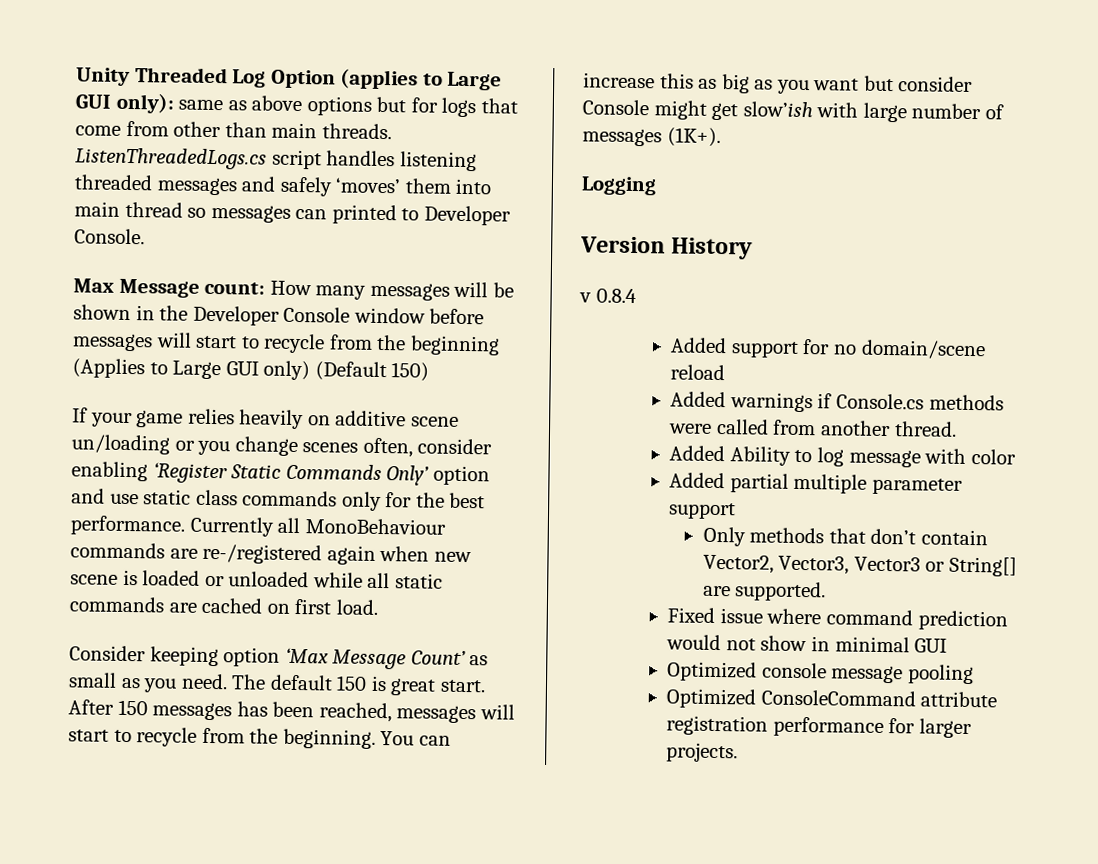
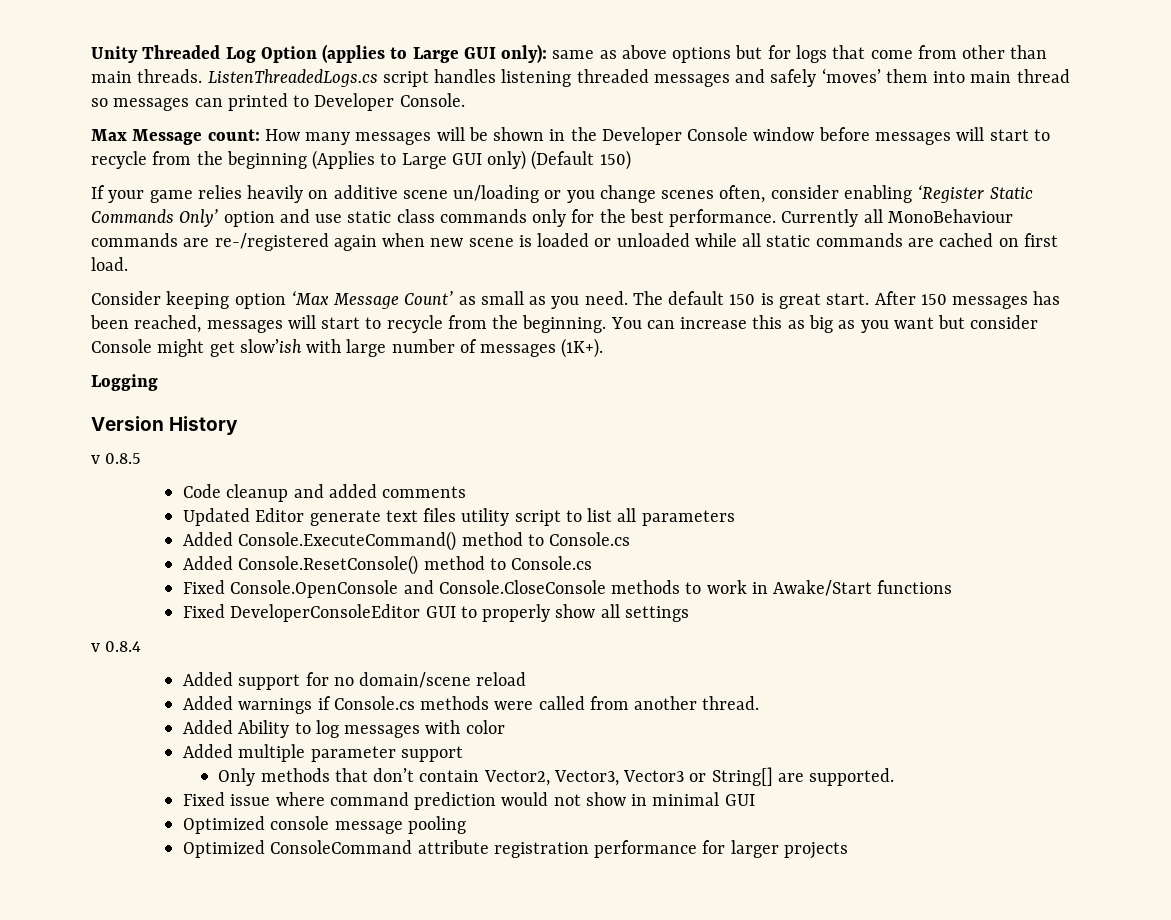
(754, 248) none -> [91,453,142,464] [182,484,467,502] [182,508,735,526] [182,531,631,551] [182,555,593,575] [182,580,953,598] [182,604,689,622] // v 0.8.5 // Code cleanup and added comments // Updated Editor generate text files utility script to list all parameters // Added Console.ExecuteCommand() method to Console.cs // Added Console.ResetConsole() method to Console.cs // Fixed Console.OpenConsole and Console.CloseConsole methods to work in Awake/Start functions // Fixed DeveloperConsoleEditor GUI to properly show all settings
[848,449,921,468] message -> [344,725,421,738] messages
[729,473,789,493] partial -> (233, 751) none
[666,742,739,763] projects. -> [783,842,848,859] projects

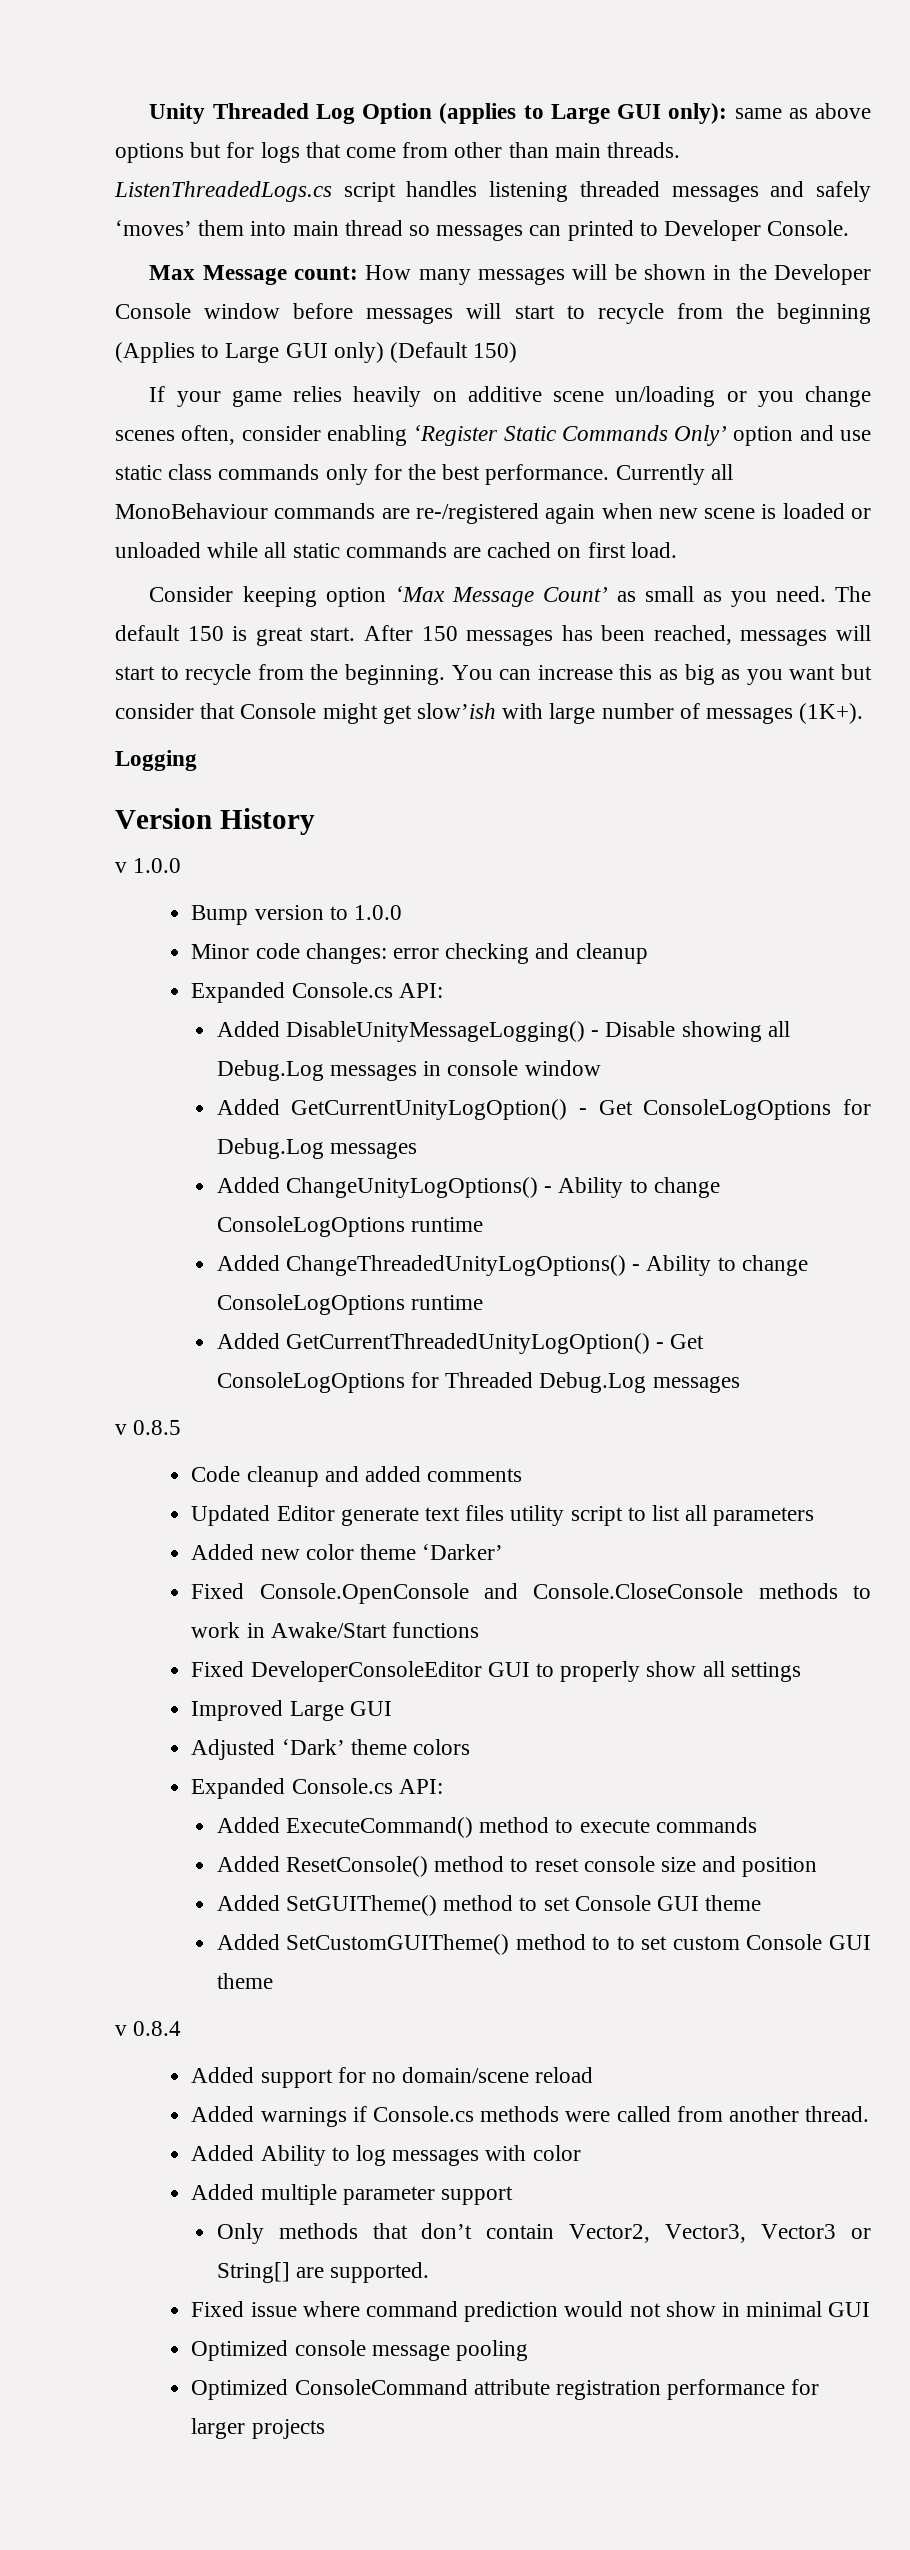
(1039, 322) none -> [200,703,236,719] that
(239, 425) none -> [115,858,182,873] [191,905,402,925] [191,943,648,964] [191,982,443,1003] [216,1021,790,1042] [216,1060,601,1081] [216,1099,871,1120] [216,1138,417,1159] [216,1177,720,1198] [216,1216,483,1237] [216,1255,808,1276] [216,1294,483,1315] [216,1333,705,1354] [216,1372,740,1393] // v 1.0.0 // Bump version to 1.0.0 // Minor code changes: error checking and cleanup // Expanded Console.cs API: // Added DisableUnityMessageLogging() - Disable showing all Debug.Log messages in console window // Added GetCurrentUnityLogOption() - Get ConsoleLogOptions for Debug.Log messages // Added ChangeUnityLogOptions() - Ability to change ConsoleLogOptions runtime // Added ChangeThreadedUnityLogOptions() - Ability to change ConsoleLogOptions runtime // Added GetCurrentThreadedUnityLogOption() - Get ConsoleLogOptions for Threaded Debug.Log messages
[238,531,631,551] [182,555,593,575] Console.ExecuteCommand() method to Console.cs // Added Console.ResetConsole() method to Console.cs -> [260,1544,504,1560] new color theme ‘Darker’
(689, 614) none -> [191,1700,392,1721] [191,1739,470,1760] [191,1778,443,1799] [216,1817,757,1838] [216,1856,818,1877] [216,1895,762,1916] [216,1934,871,1955] [216,1973,273,1989] // Improved Large GUI // Adjusted ‘Dark’ theme colors // Expanded Console.cs API: // Added ExecuteCommand() method to execute commands // Added ResetConsole() method to reset console size and position // Added SetGUITheme() method to set Console GUI theme // Added SetCustomGUITheme() method to to set custom Console GUI theme

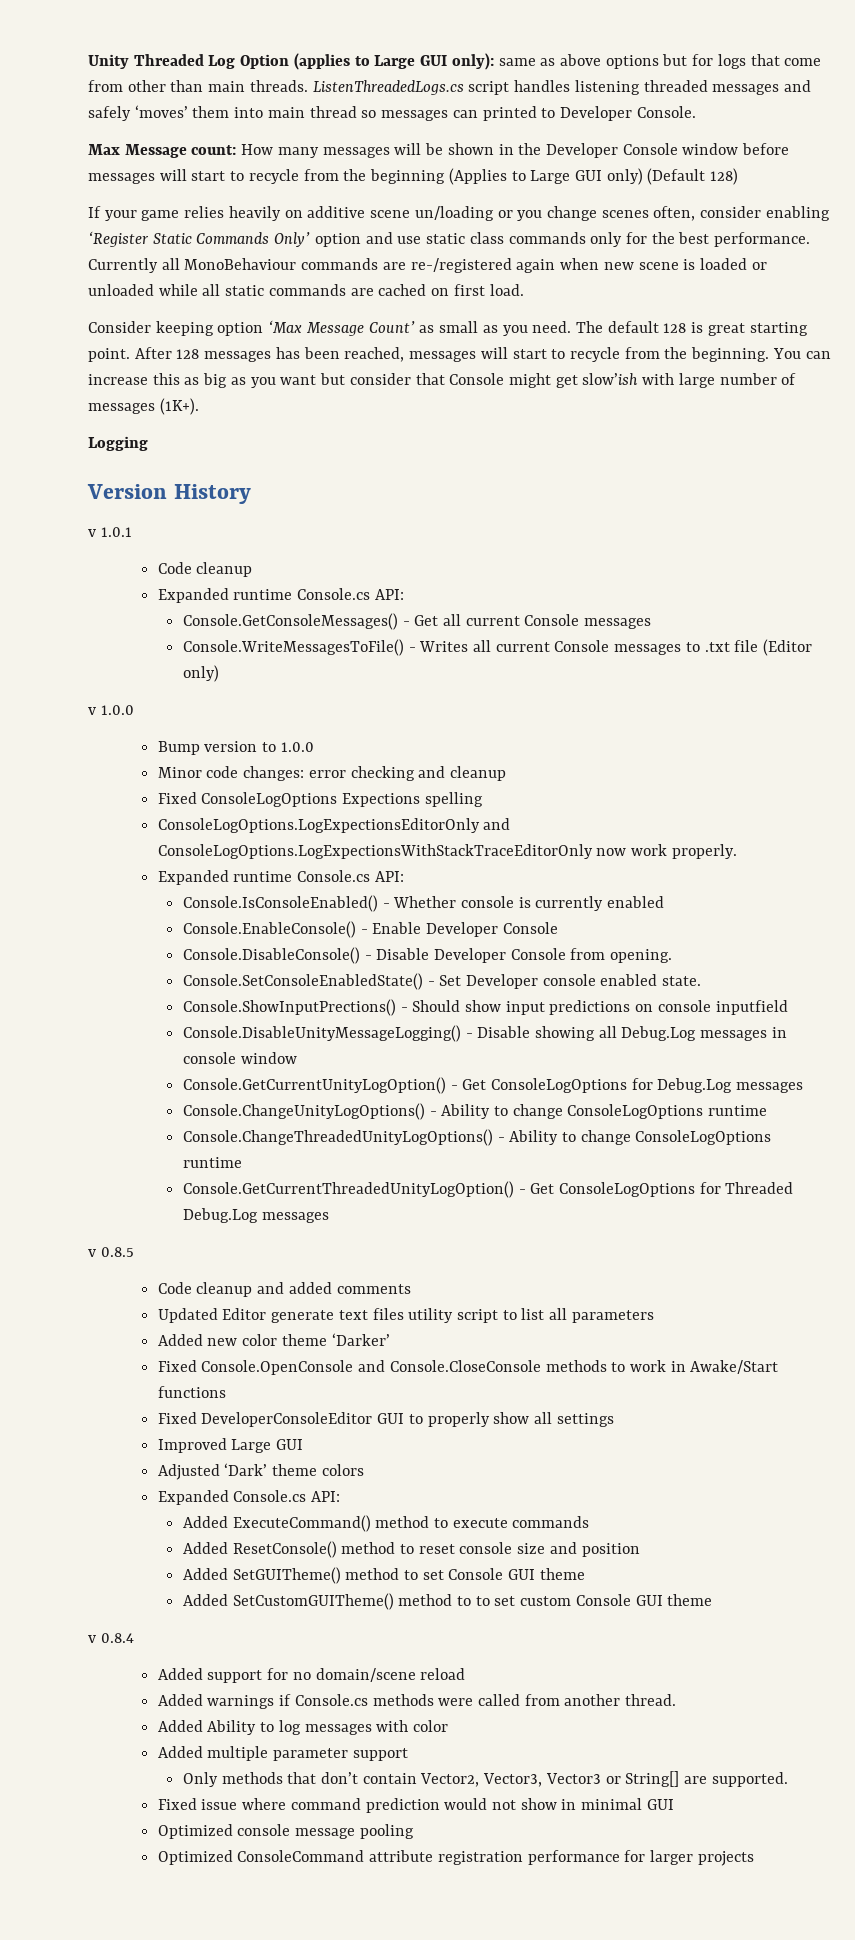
[473,342,518,363] 150) -> [710,168,739,185] 128)
[187,626,224,641] 150 -> [663,323,687,333] 128
[310,625,458,641] start. After 150 -> [749,322,808,336] [88,347,200,362] starting point. After 128
(315, 821) none -> [88,527,132,537] [157,562,253,577] [157,588,404,603] [182,613,652,630] [182,639,813,656] [182,665,219,682] // v 1.0.1 // Code cleanup // Expanded runtime Console.cs API: // Console.GetConsoleMessages() - Get all current Console messages // Console.WriteMessagesToFile() - Writes all current Console messages to .txt file (Editor only)
[191,982,443,1003] [216,1021,585,1042] // Expanded Console.cs API: // Added DisableUnityMessageLogging() -> [157,792,483,807] [157,818,511,833] [157,844,737,859] [157,870,404,885] [182,895,665,912] [182,921,558,938] [182,947,673,964] [182,973,702,990] [182,999,788,1016] [182,1025,461,1042] // Fixed ConsoleLogOptions Expections spelling // ConsoleLogOptions.LogExpectionsEditorOnly and ConsoleLogOptions.LogExpectionsWithStackTraceEditorOnly now work properly. // Expanded runtime Console.cs API: // Console.IsConsoleEnabled() - Whether console is currently enabled // Console.EnableConsole() - Enable Developer Console // Console.DisableConsole() - Disable Developer Console from opening. // Console.SetConsoleEnabledState() - Set Developer console enabled state. // Console.ShowInputPrections() - Should show input predictions on console inputfield // Console.DisableUnityMessageLogging()
[216,1099,568,1120] Added GetCurrentUnityLogOption() -> [182,1077,446,1094] Console.GetCurrentUnityLogOption()
[216,1177,720,1198] [216,1216,483,1237] [216,1255,808,1276] [216,1294,483,1315] [216,1333,650,1354] Added ChangeUnityLogOptions() - Ability to change ConsoleLogOptions runtime // Added ChangeThreadedUnityLogOptions() - Ability to change ConsoleLogOptions runtime // Added GetCurrentThreadedUnityLogOption() -> [182,1103,768,1120] [182,1129,772,1146] [182,1157,242,1168] [182,1181,514,1198] Console.ChangeUnityLogOptions() - Ability to change ConsoleLogOptions runtime // Console.ChangeThreadedUnityLogOptions() - Ability to change ConsoleLogOptions runtime // Console.GetCurrentThreadedUnityLogOption()

